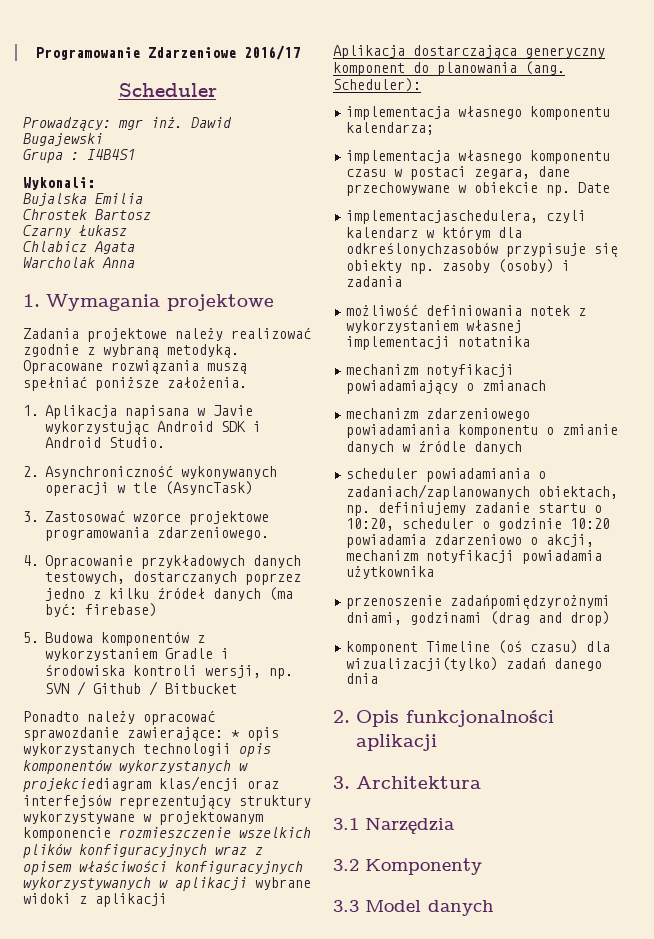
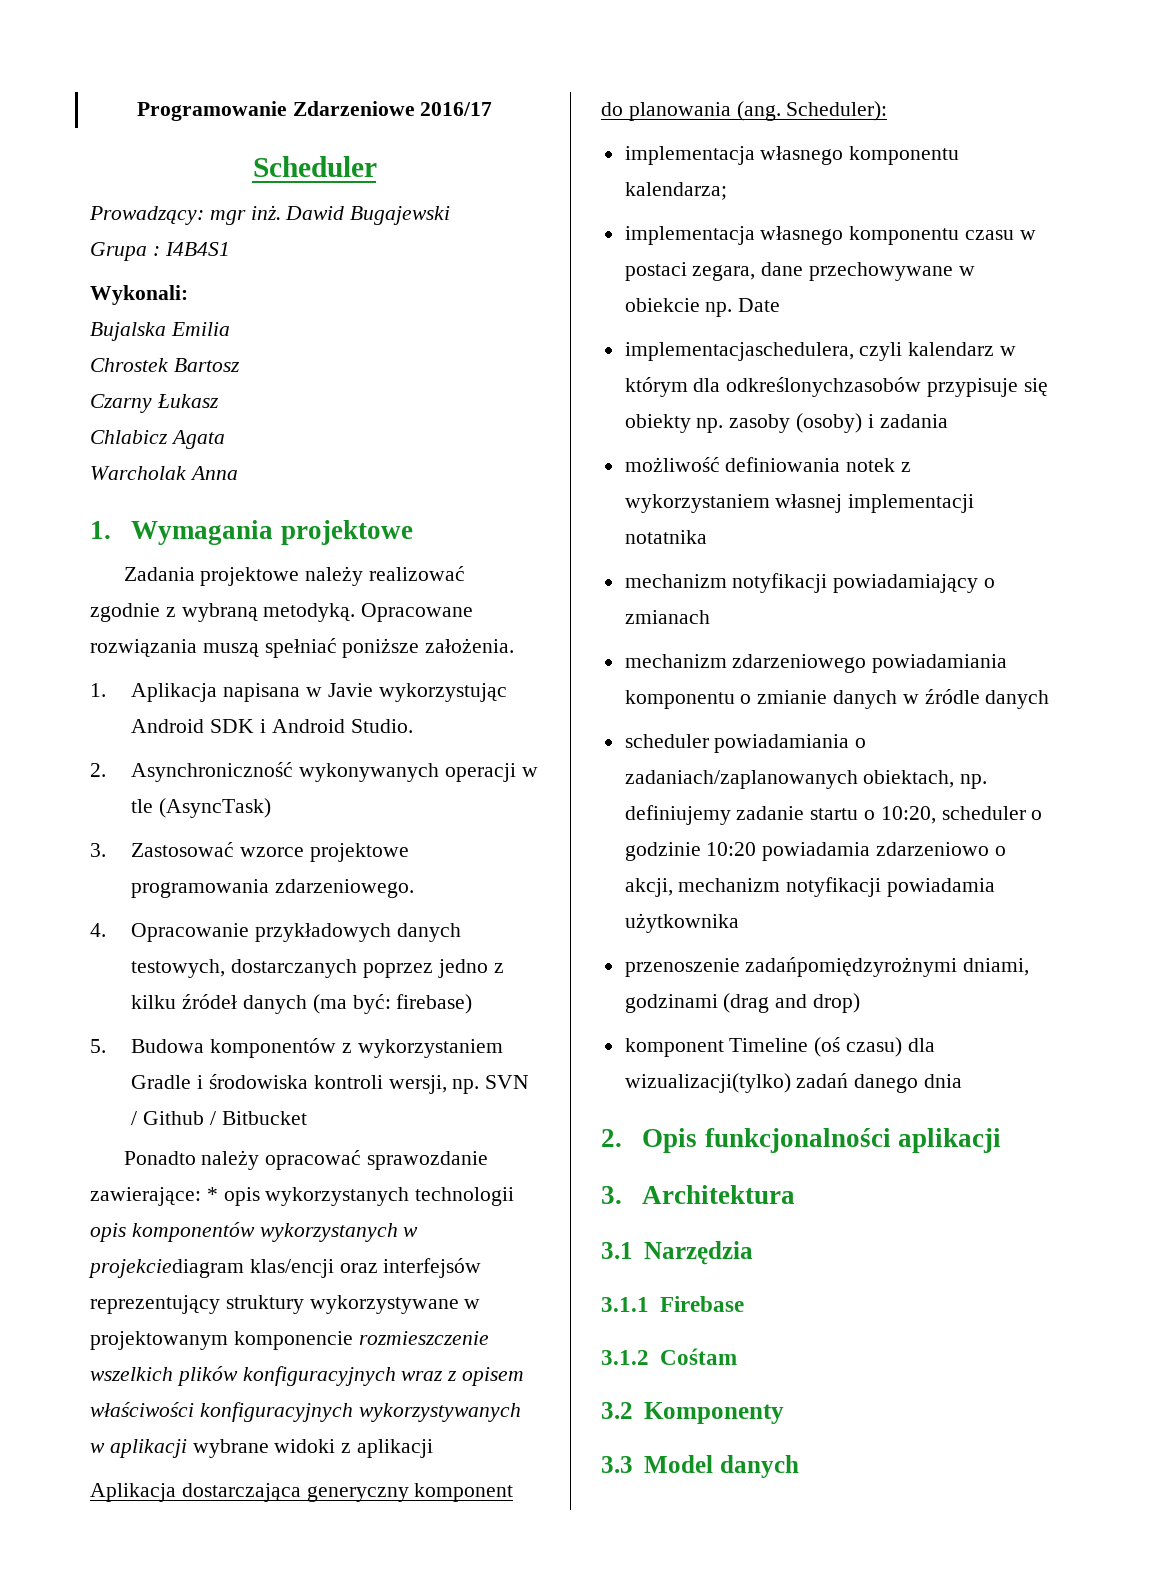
(455, 825) none -> [601,1296,744,1312] [601,1348,737,1365] // 3.1.1 Firebase // 3.1.2 Cośtam

